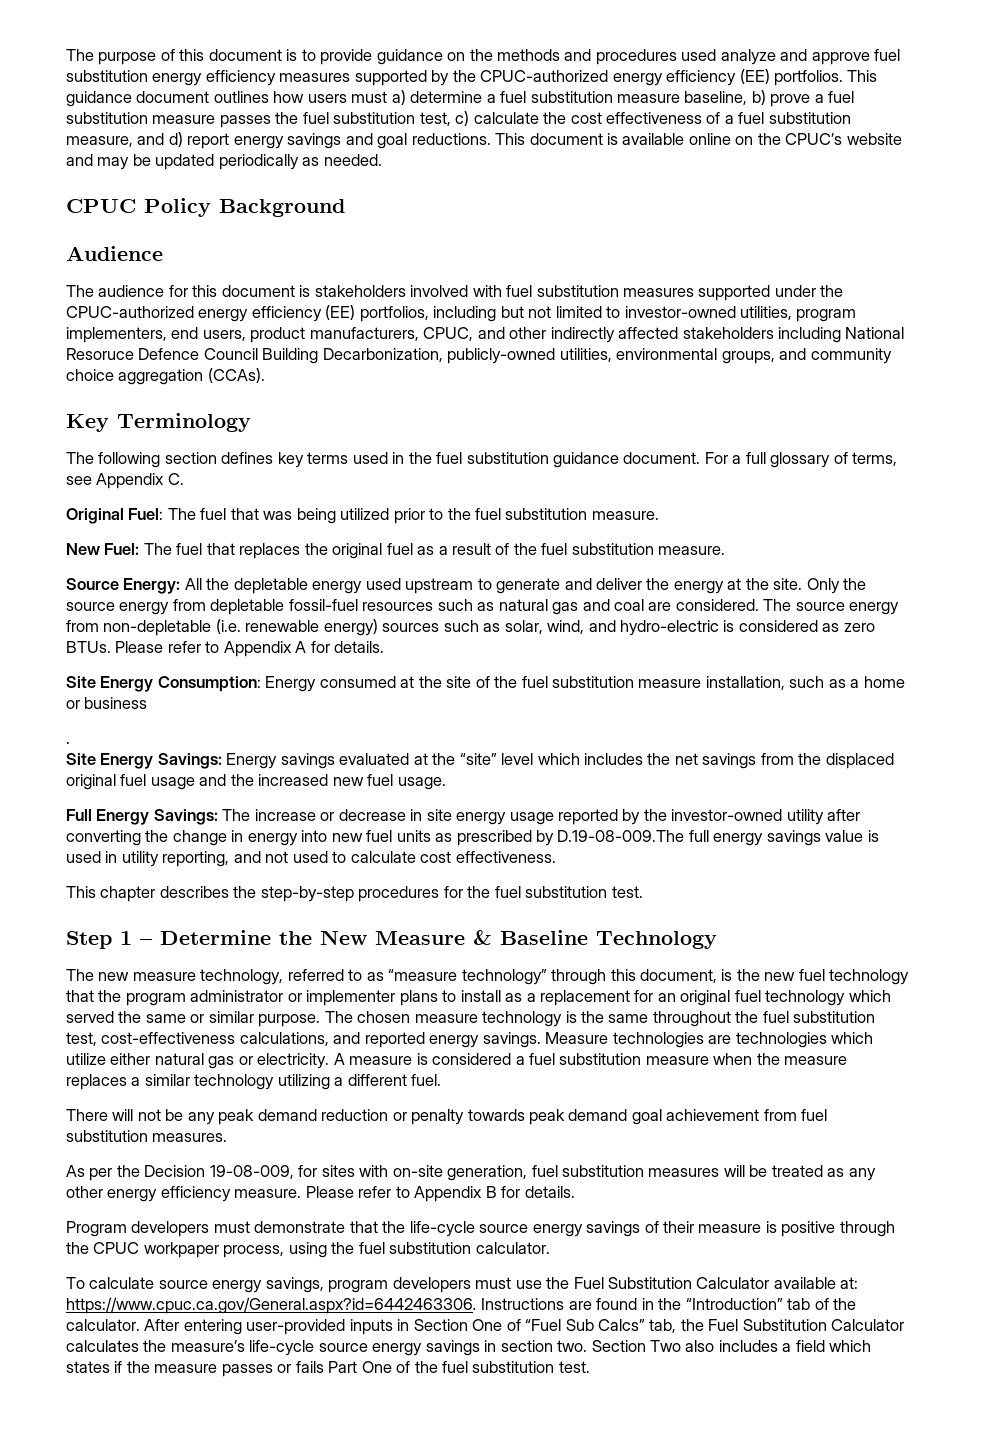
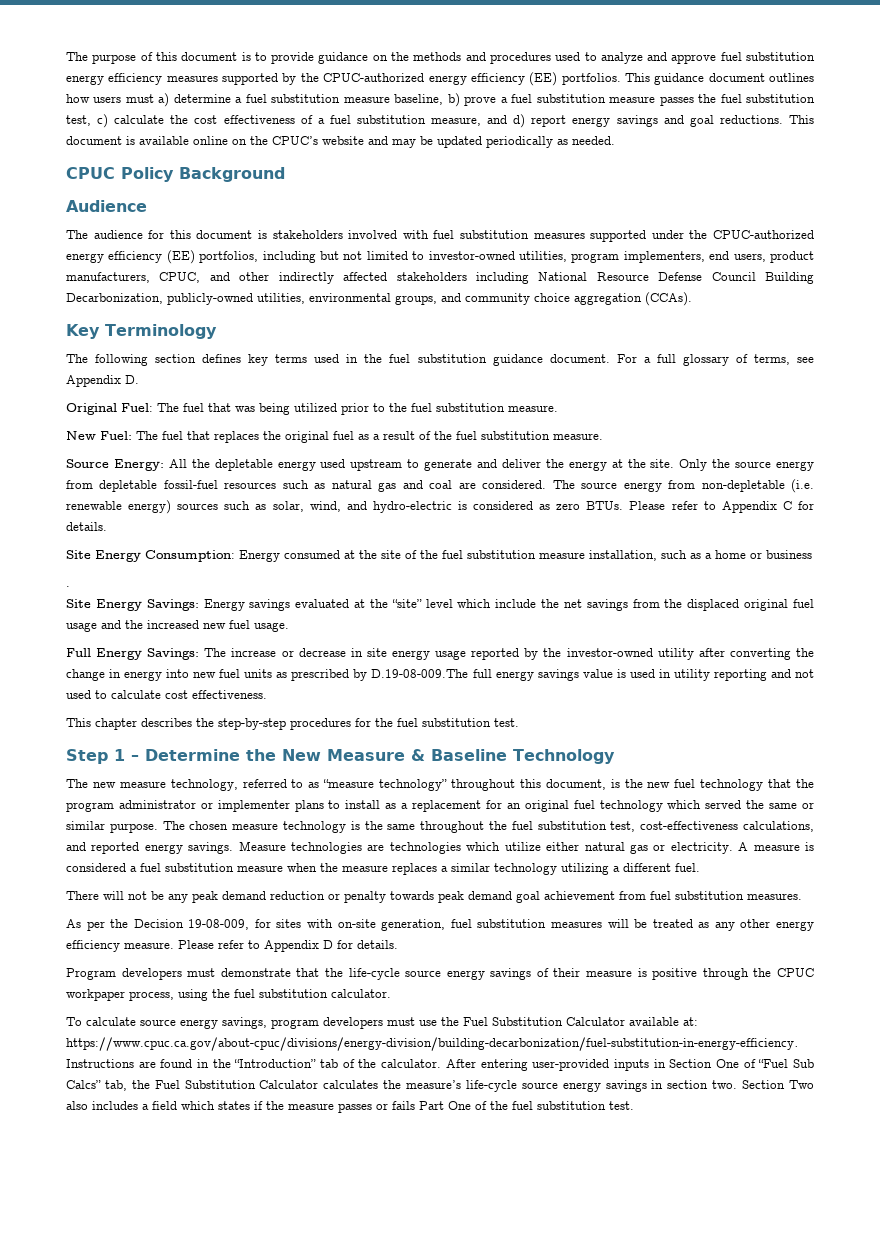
(717, 55) none -> [584,52,597,61] to
[66,348,200,360] Resoruce Defence -> [596,272,703,281] Resource Defense
[167,473,184,485] C. -> [125,375,139,384] D.
[295,641,307,653] A -> [782,501,792,510] C
[584,753,644,765] includes -> [495,599,537,608] include
[162,851,230,867] reporting, -> [713,669,767,681] reporting
[551,969,607,985] through -> [451,779,515,791] throughout
[485,1186,497,1198] B -> [323,940,333,949] D
[66,1297,477,1314] https://www.cpuc.ca.gov/General.aspx?id=6442463306. -> [66,1037,798,1051] https://www.cpuc.ca.gov/about-cpuc/divisions/energy-division/building-decarbonization/fuel-substitution-in-energy-efficiency.

